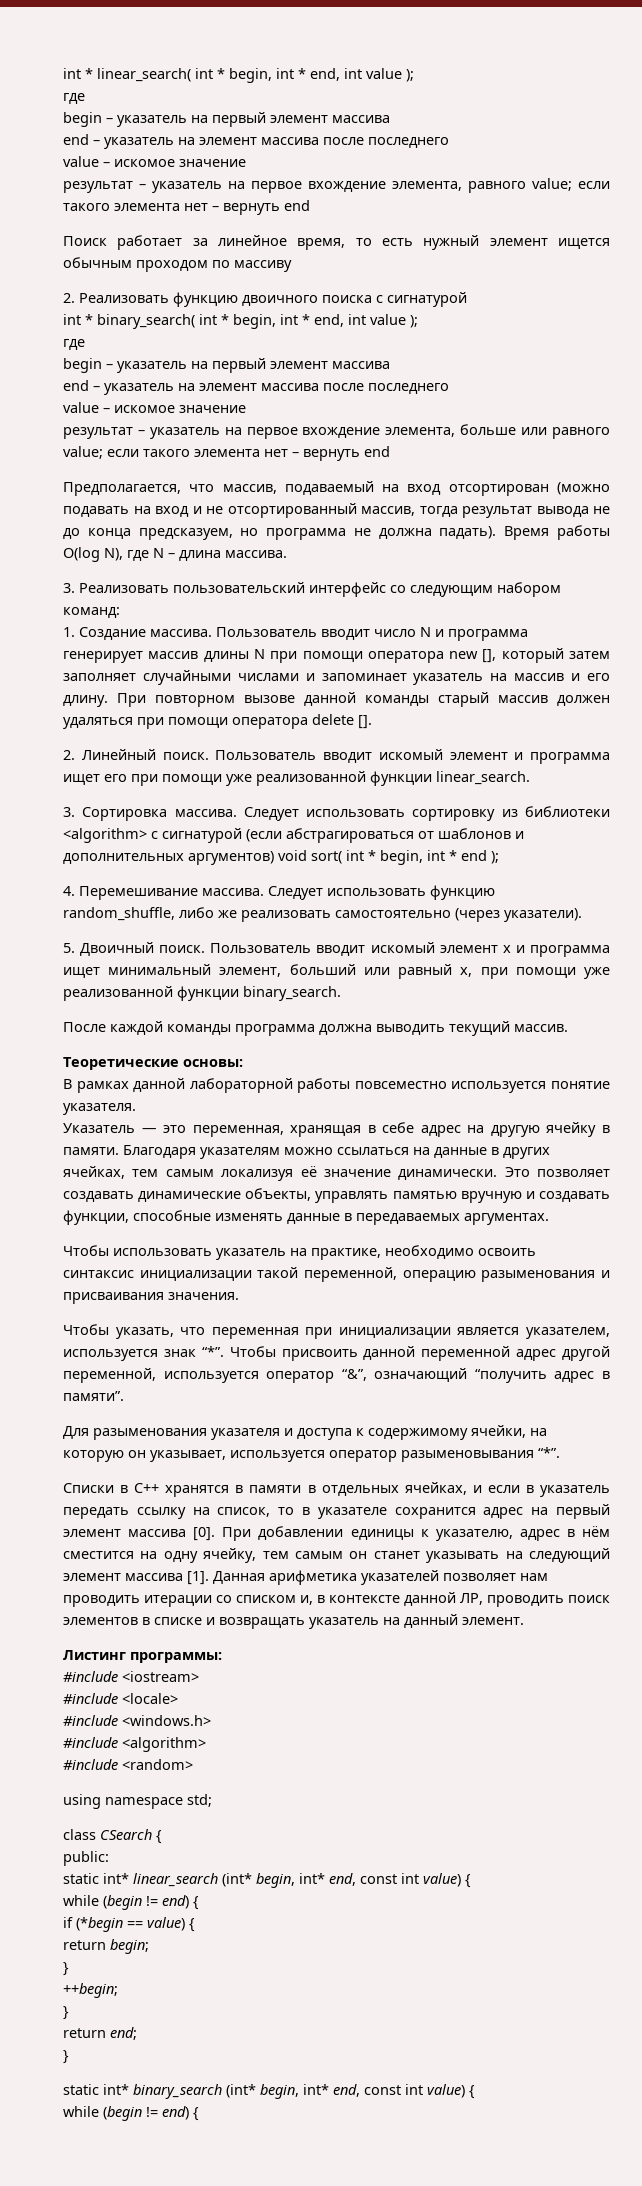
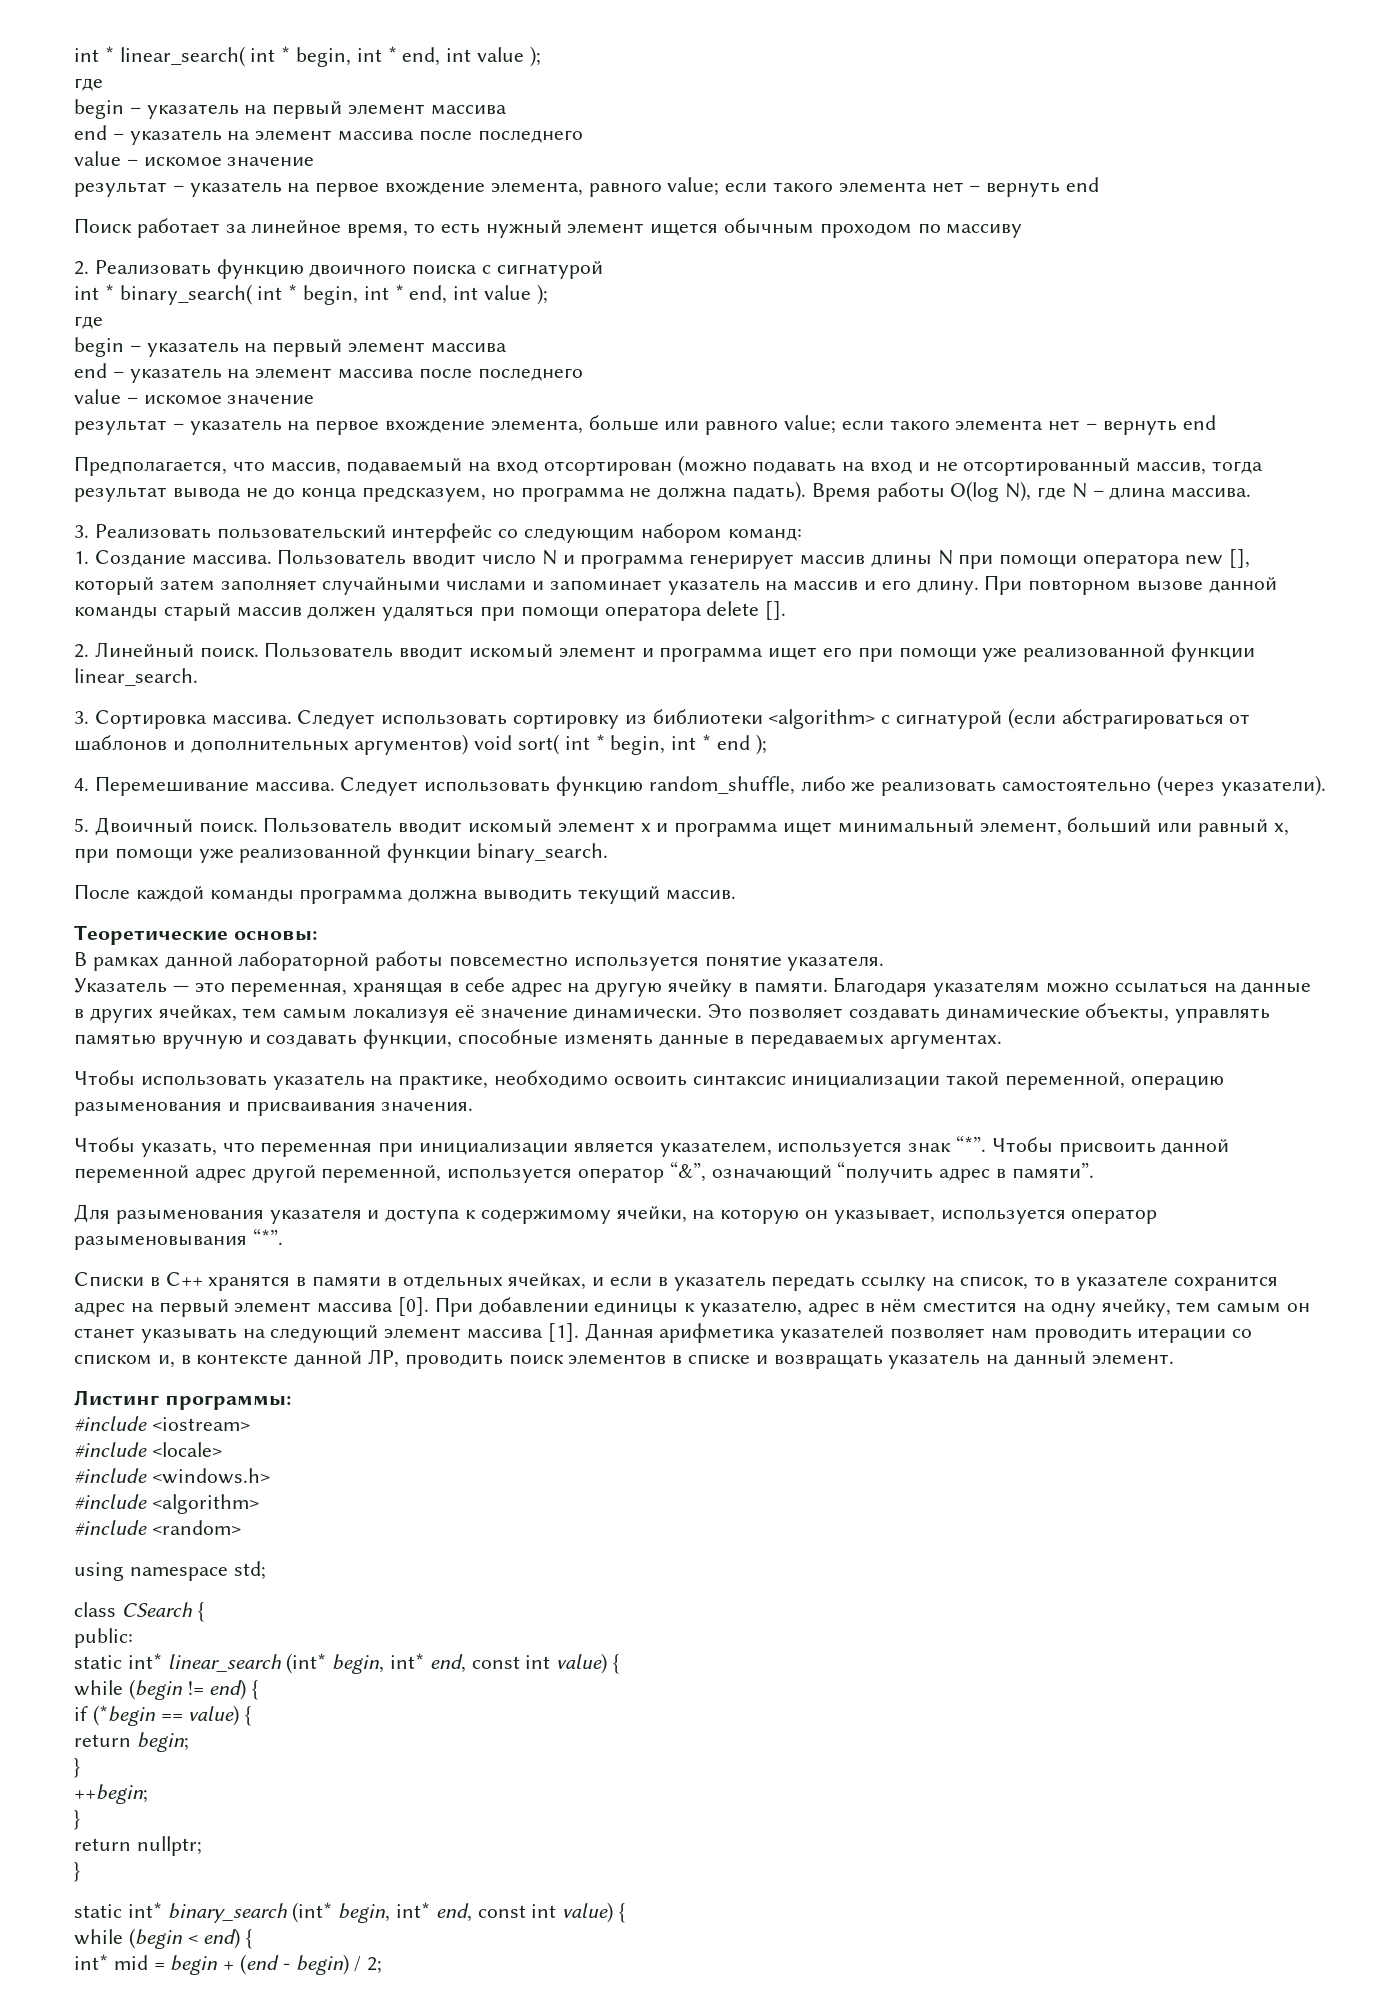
[110,2027,137,2040] end; -> [136,1836,202,1856] nullptr;
[146,2106,199,2121] != end) { -> [187,1928,253,1949] [74,1954,383,1975] < end) { // int* mid = begin + (end - begin) / 2;

